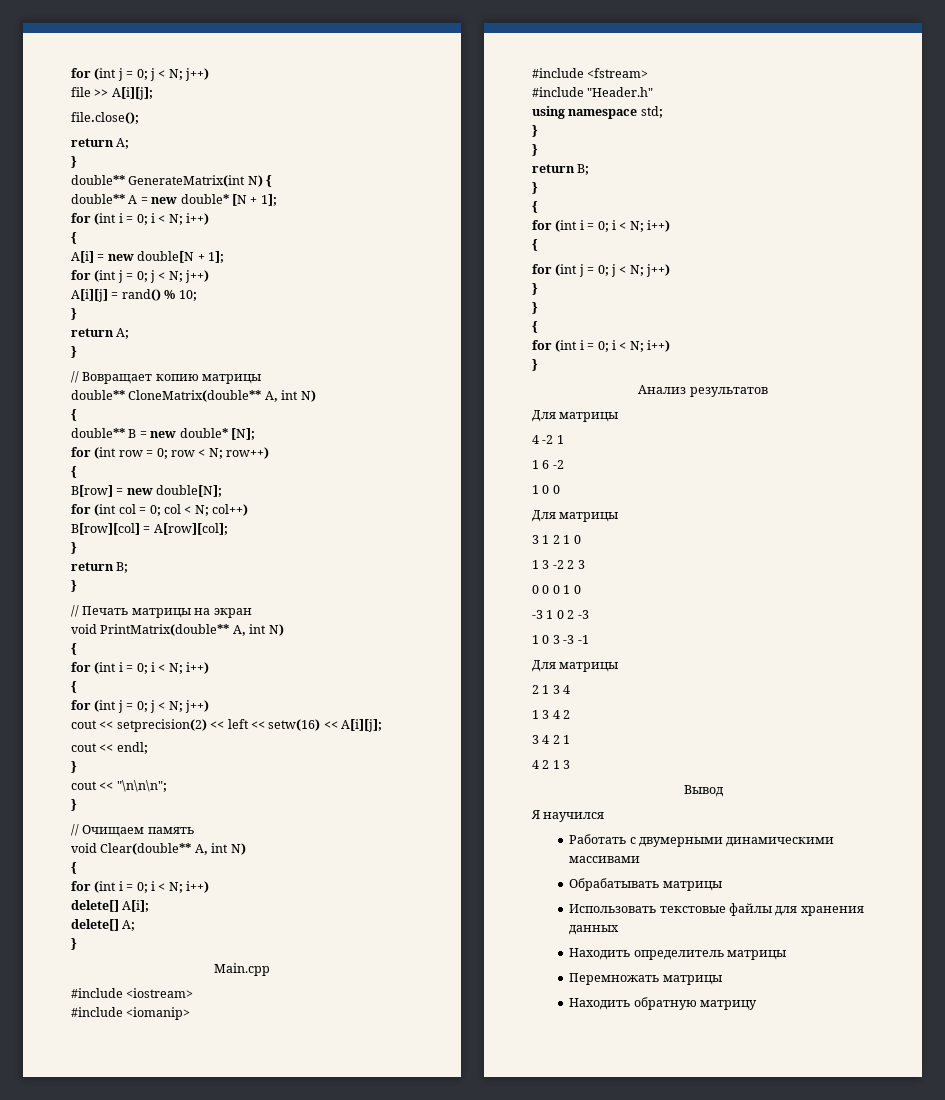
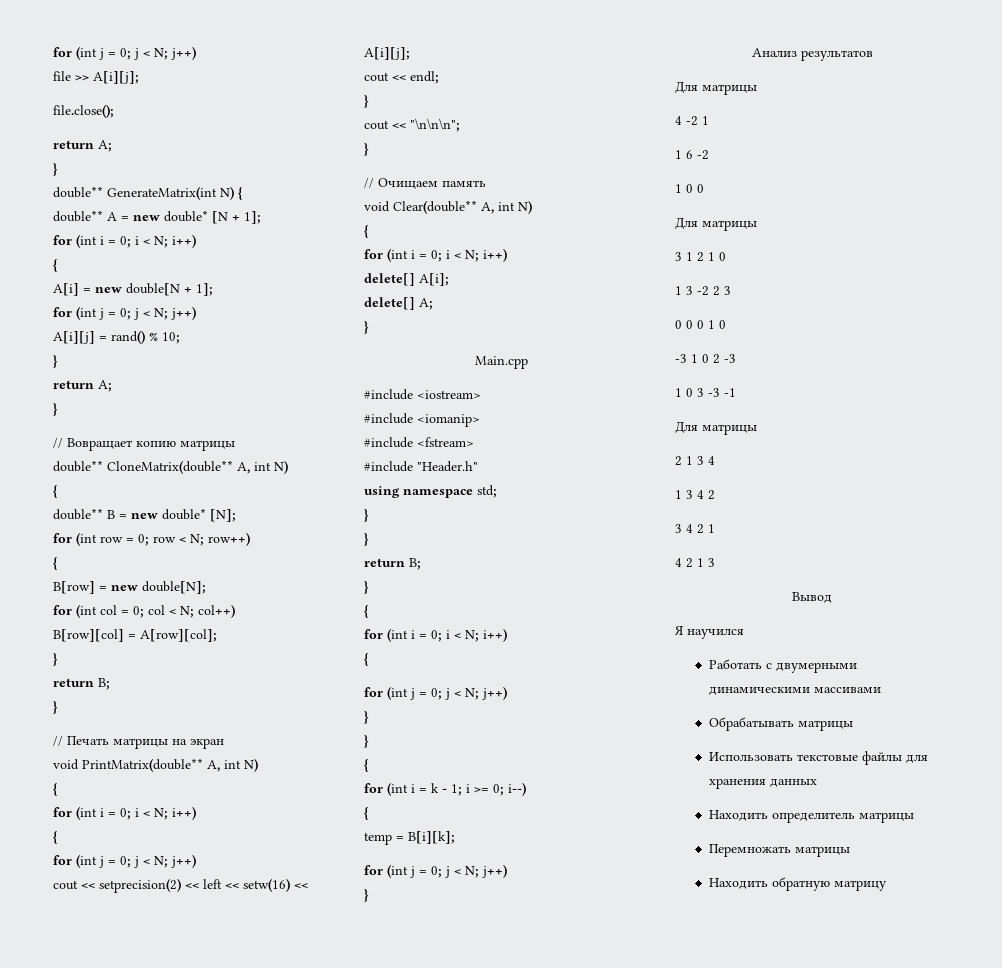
[597,340,670,352] 0; i < N; i++) -> [431,782,526,796] [364,807,369,820] [364,831,455,845] [364,864,507,878] k - 1; i >= 0; i--) // { // temp = B[i][k]; // for (int j = 0; j < N; j++)

